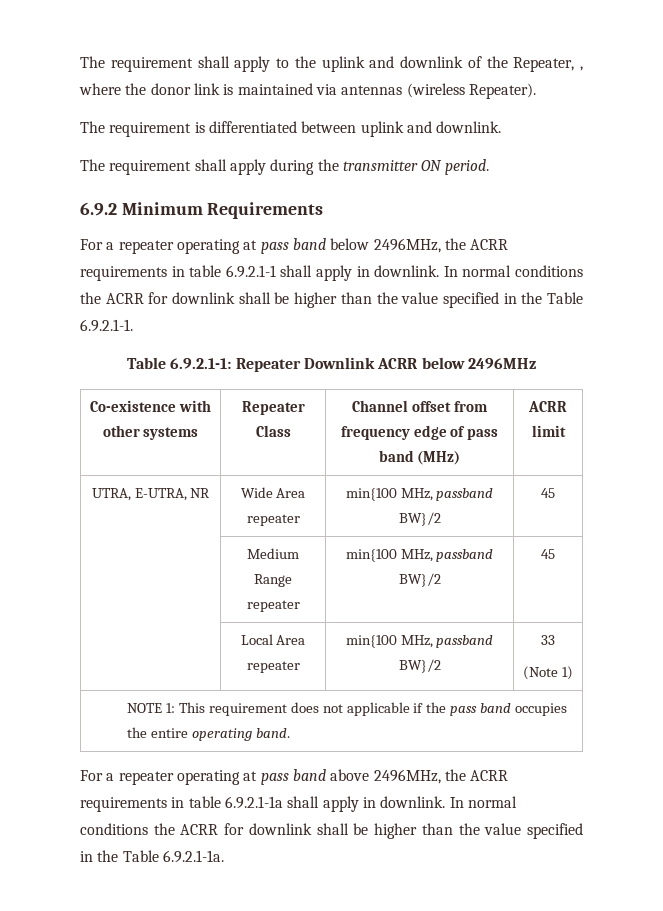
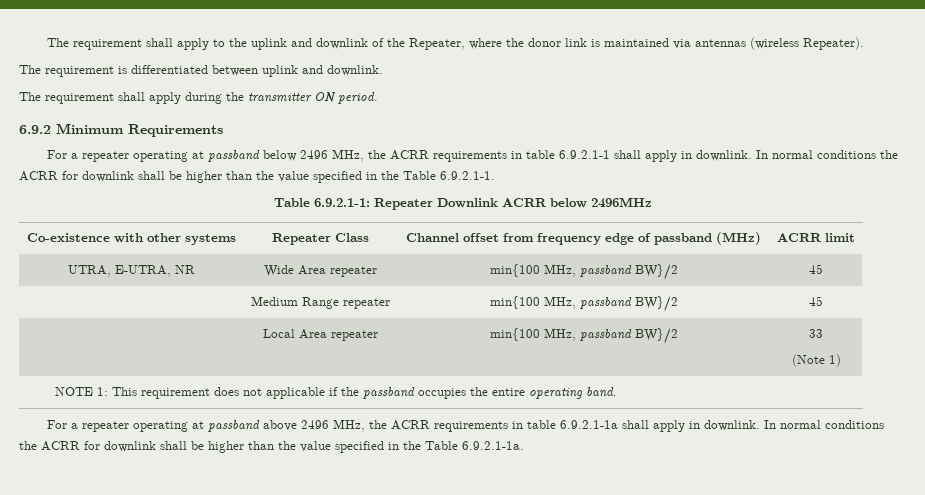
[580,66,583,71] , -> (466, 44) none
[260,238,441,254] pass band below 2496MHz, -> [208,149,365,162] passband below 2496 MHz,
[467,429,499,440] [378,450,414,462] pass band -> [654,233,712,245] passband
[450,703,512,716] pass band -> [362,387,415,399] passband
[260,769,441,785] pass band above 2496MHz, -> [208,419,366,432] passband above 2496 MHz,

